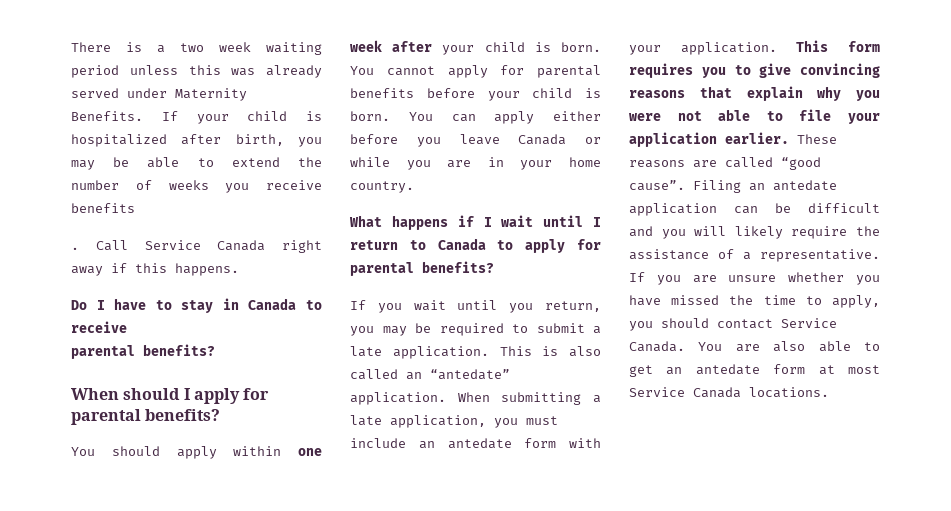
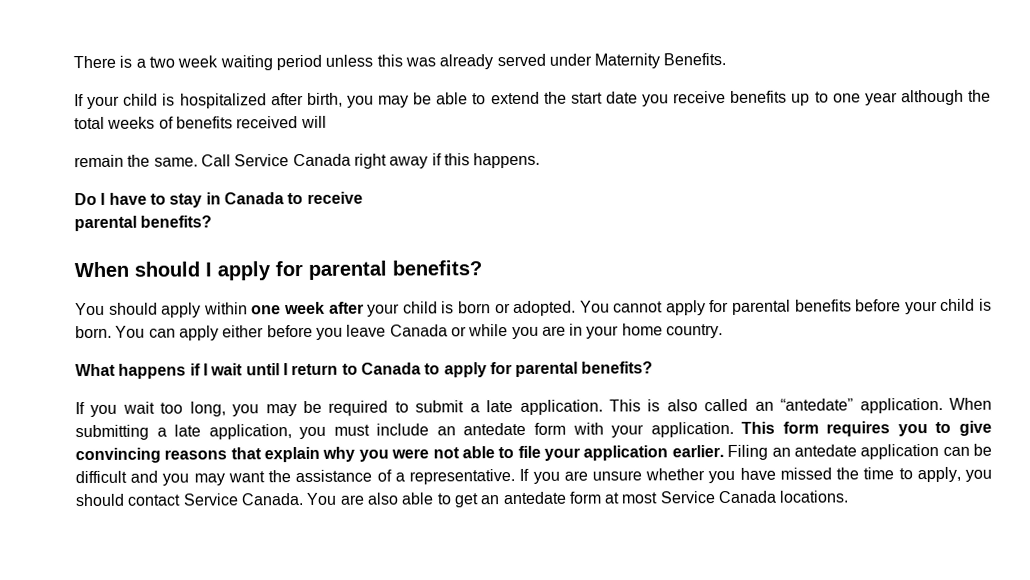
(143, 116) none -> (727, 59) //
[71,180,209,190] number of weeks -> [570,91,638,104] start date
[71,247,79,250] // . -> [791,89,991,106] [74,115,327,130] [74,154,198,168] up to one year although the total weeks of benefits received will // remain the same.
[561,42,601,52] born. -> [457,300,577,317] born or adopted.
[457,300,601,313] until you return, -> [160,401,226,417] too long,
[797,134,837,144] [629,157,821,170] [629,180,685,191] These reasons are called “good cause”. -> (724, 451) none
[694,226,848,239] will likely require -> [193,471,265,486] may want

